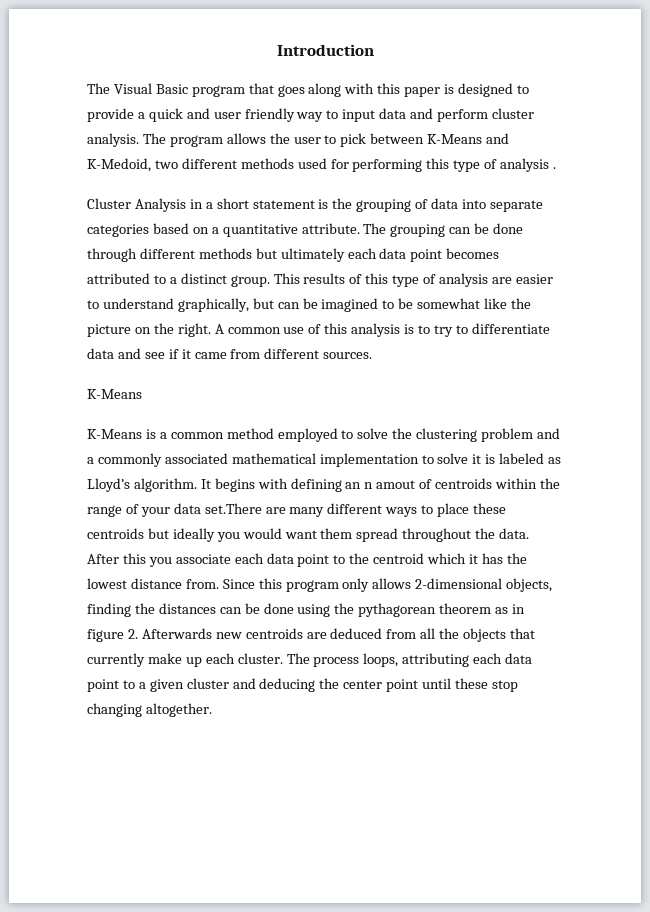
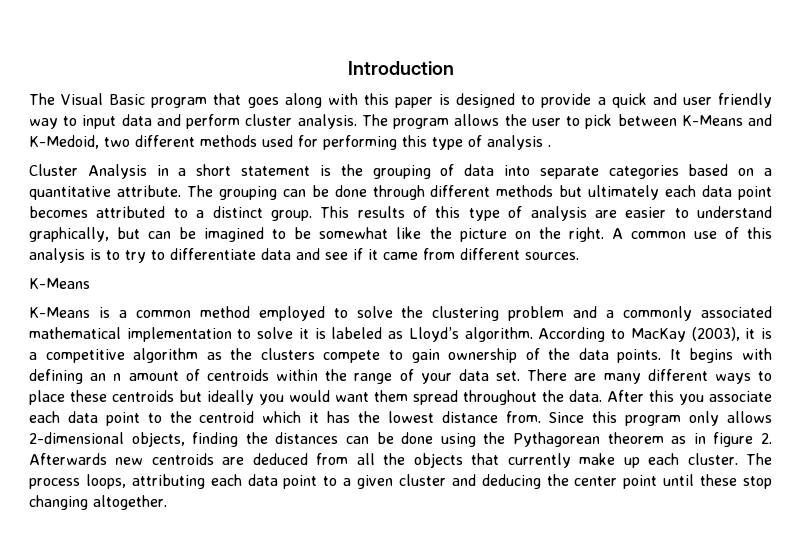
(197, 485) none -> [538,327,773,342] [29,348,662,363] According to MacKay (2003), it is a competitive algorithm as the clusters compete to gain ownership of the data points.
[376,480,416,489] amout -> [128,371,179,381] amount
[204,503,262,514] set.There -> [496,369,568,381] set. There
[358,603,437,617] pythagorean -> [513,432,601,447] Pythagorean

